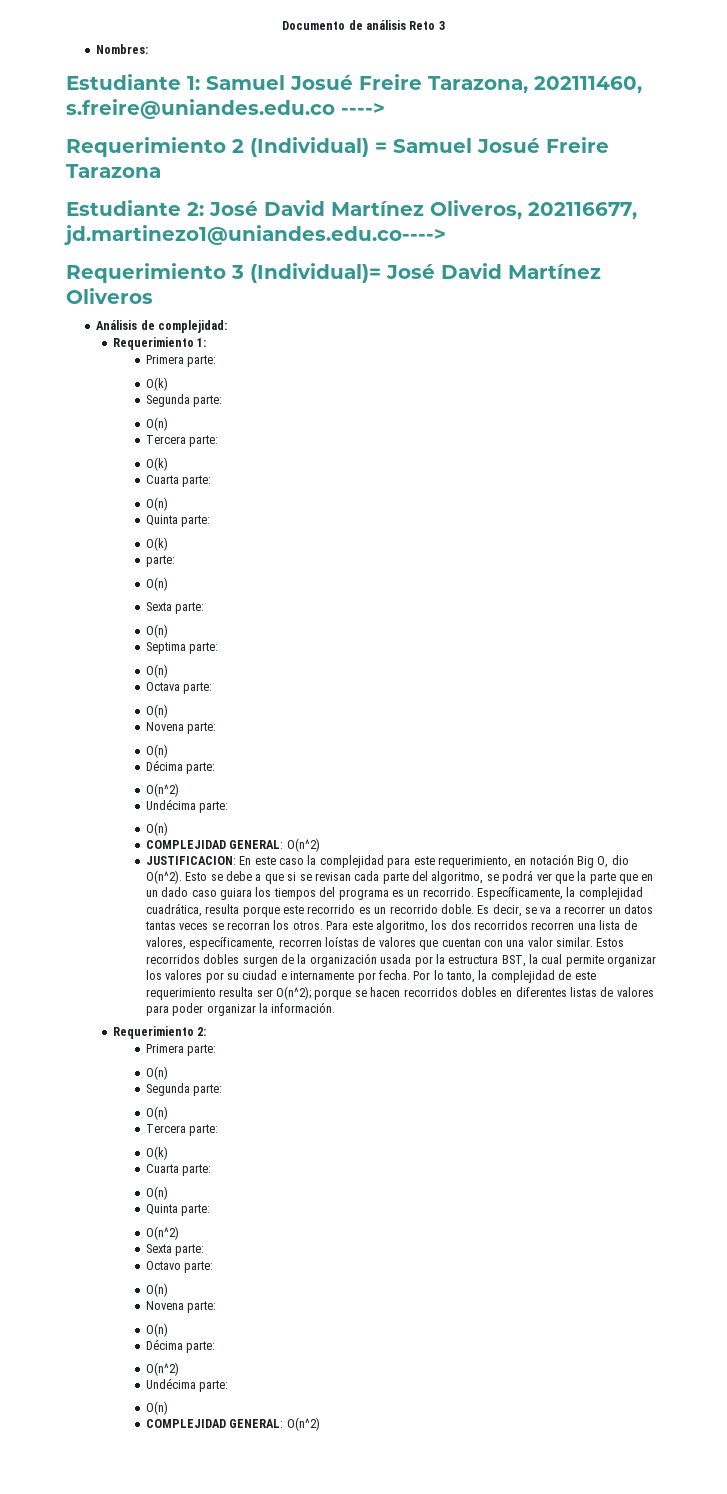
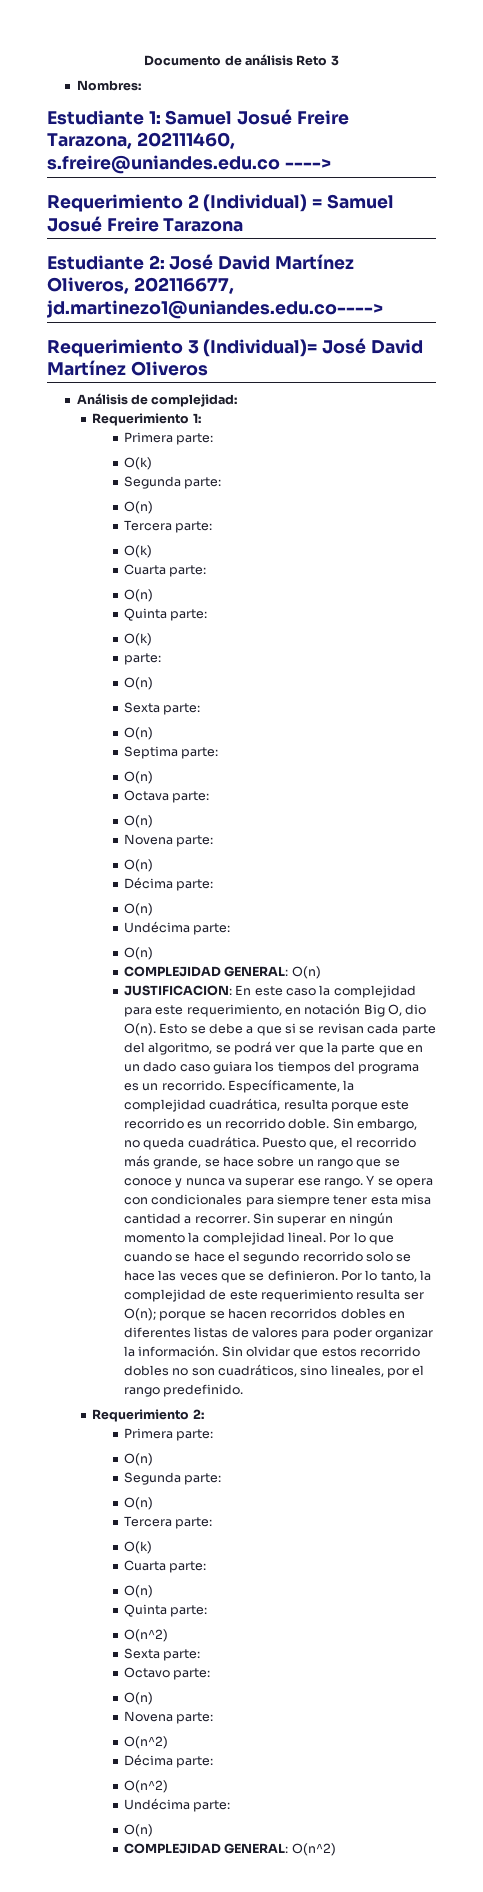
[145,783,179,797] [145,799,229,813] [145,822,168,836] [145,838,320,852] O(n^2) // Undécima parte: // O(n) // COMPLEJIDAD GENERAL: O(n^2) -> [123,903,153,916] [123,921,231,935] [123,947,153,960] [123,966,321,979] O(n) // Undécima parte: // O(n) // COMPLEJIDAD GENERAL: O(n)
[145,870,182,884] O(n^2). -> [123,1023,156,1036] O(n).
[477,904,653,917] [144,920,637,933] [145,937,625,950] [145,953,657,967] [145,970,410,983] Es decir, se va a recorrer un datos tantas veces se recorran los otros. Para este algoritmo, los dos recorridos recorren una lista de valores, específicamente, recorren loístas de valores que cuentan con una valor similar. Estos recorridos dobles surgen de la organización usada por la estructura BST, la cual permite organizar los valores por su ciudad e internamente por fecha. -> [332,1118,418,1131] [123,1136,417,1150] [123,1155,400,1169] [123,1175,434,1188] [123,1194,432,1207] [123,1212,394,1226] [123,1232,395,1245] [123,1251,412,1264] [123,1270,338,1283] Sin embargo, no queda cuadrática. Puesto que, el recorrido más grande, se hace sobre un rango que se conoce y nunca va superar ese rango. Y se opera con condicionales para siempre tener esta misa cantidad a recorrer. Sin superar en ningún momento la complejidad lineal. Por lo que cuando se hace el segundo recorrido solo se hace las veces que se definieron.
[276,986,312,1000] O(n^2); -> [123,1308,156,1321] O(n);
(336, 1007) none -> [221,1346,421,1359] [123,1364,425,1378] [123,1384,244,1397] Sin olvidar que estos recorrido dobles no son cuadráticos, sino lineales, por el rango predefinido.
[145,1323,168,1337] O(n) -> [123,1736,168,1749] O(n^2)

